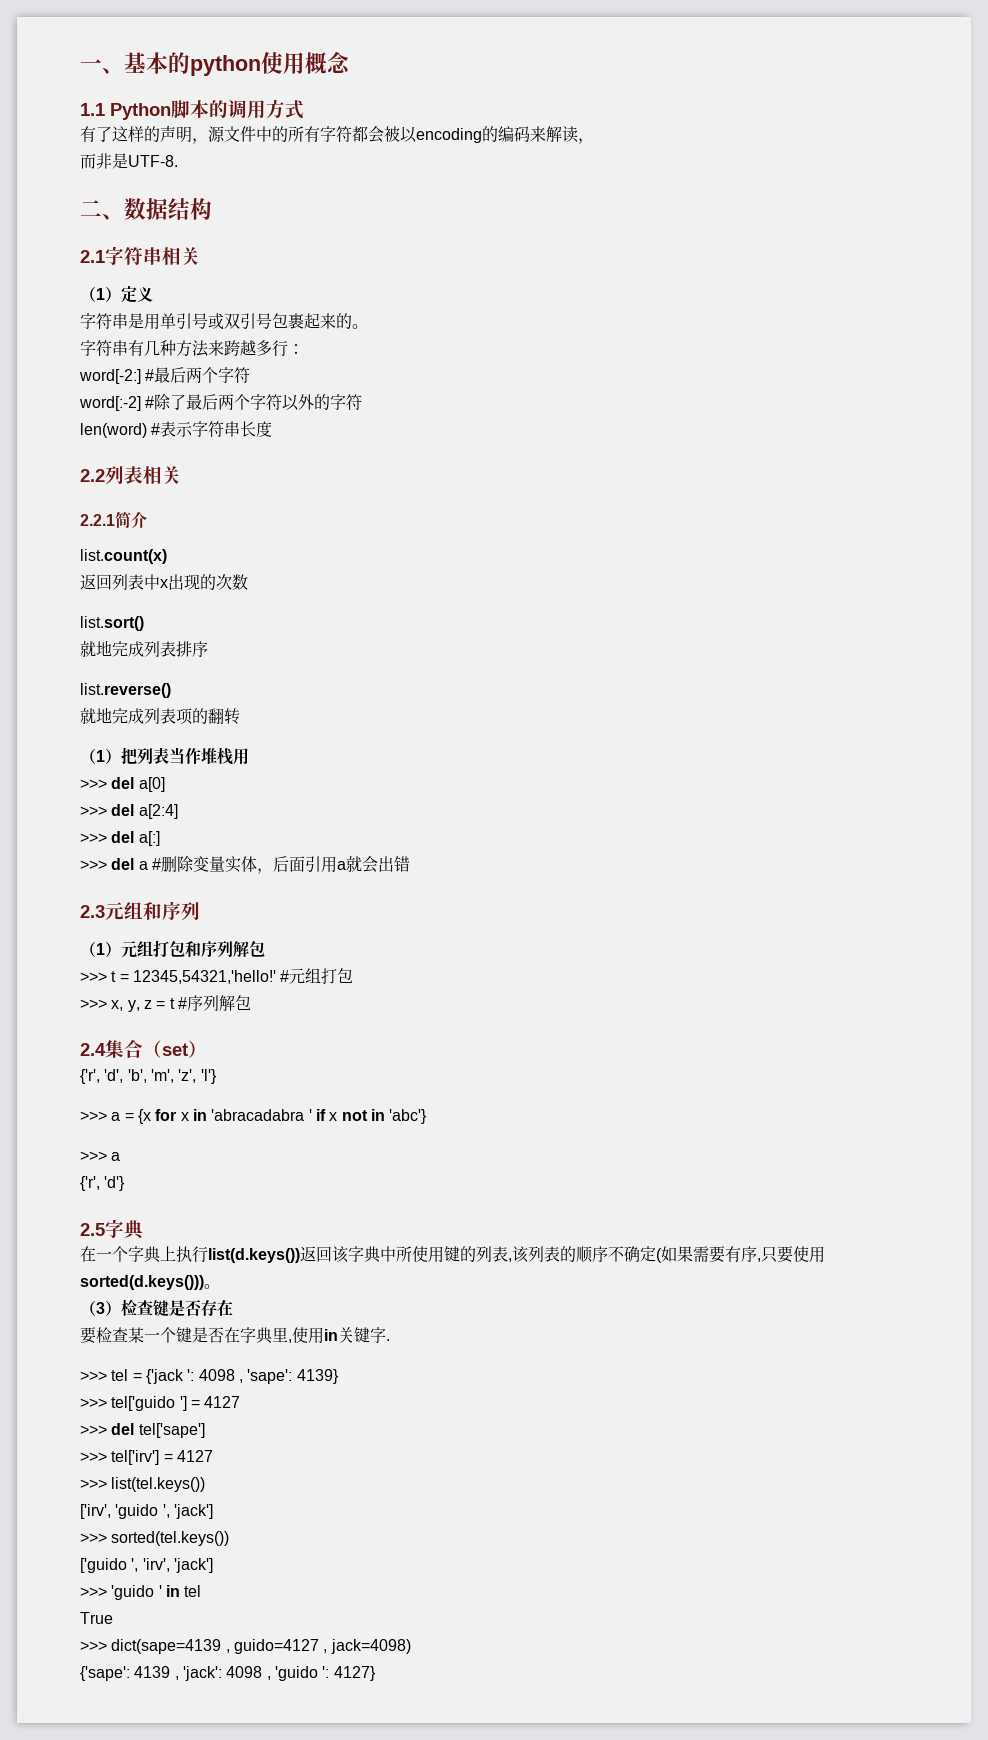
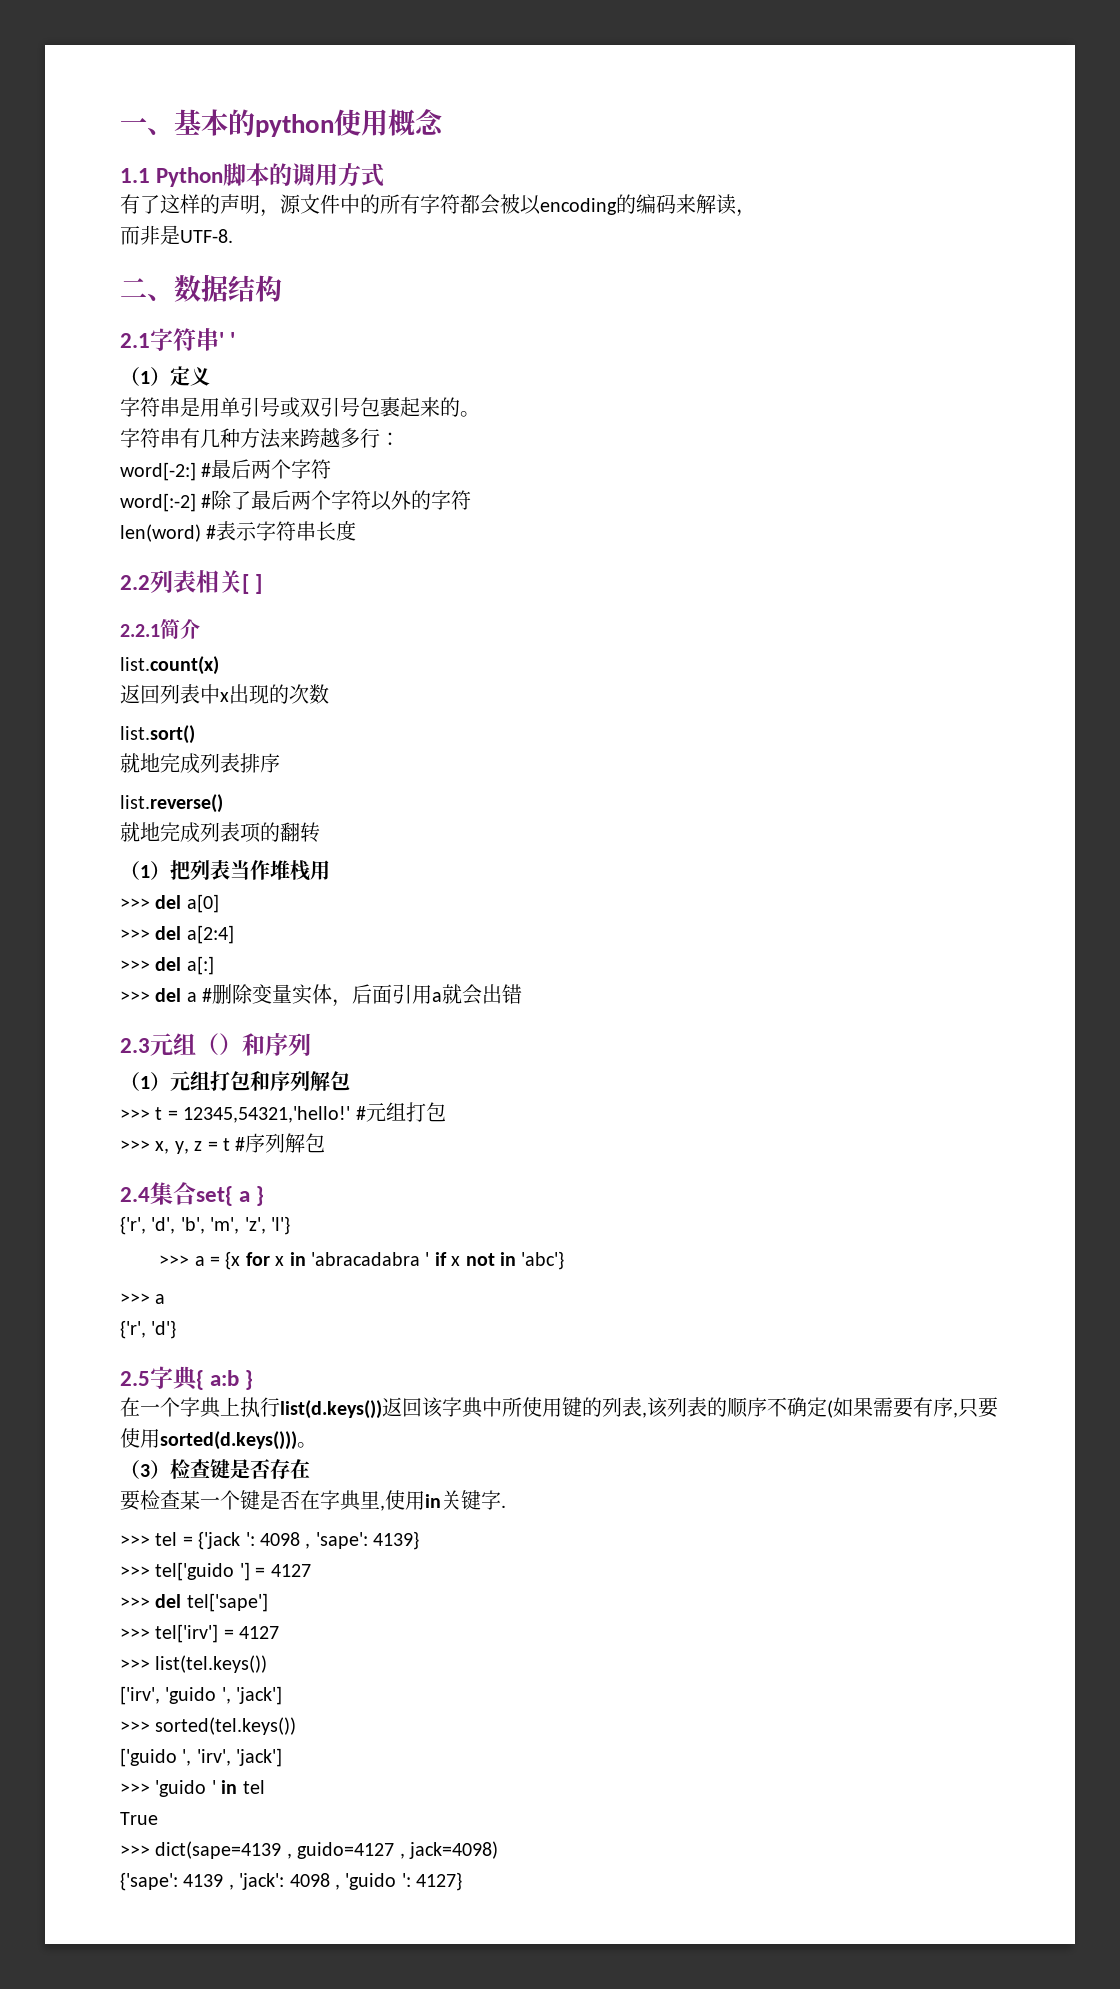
[162,247,200,266] 相关 -> [219,332,236,348] ' '
(181, 475) none -> [242,574,263,594] [ ]
(143, 911) none -> [196,1033,242,1055] （）
[143,1040,207,1058] （set） -> [196,1186,265,1206] set{ a }
(145, 1230) none -> [196,1370,254,1390] { a:b }

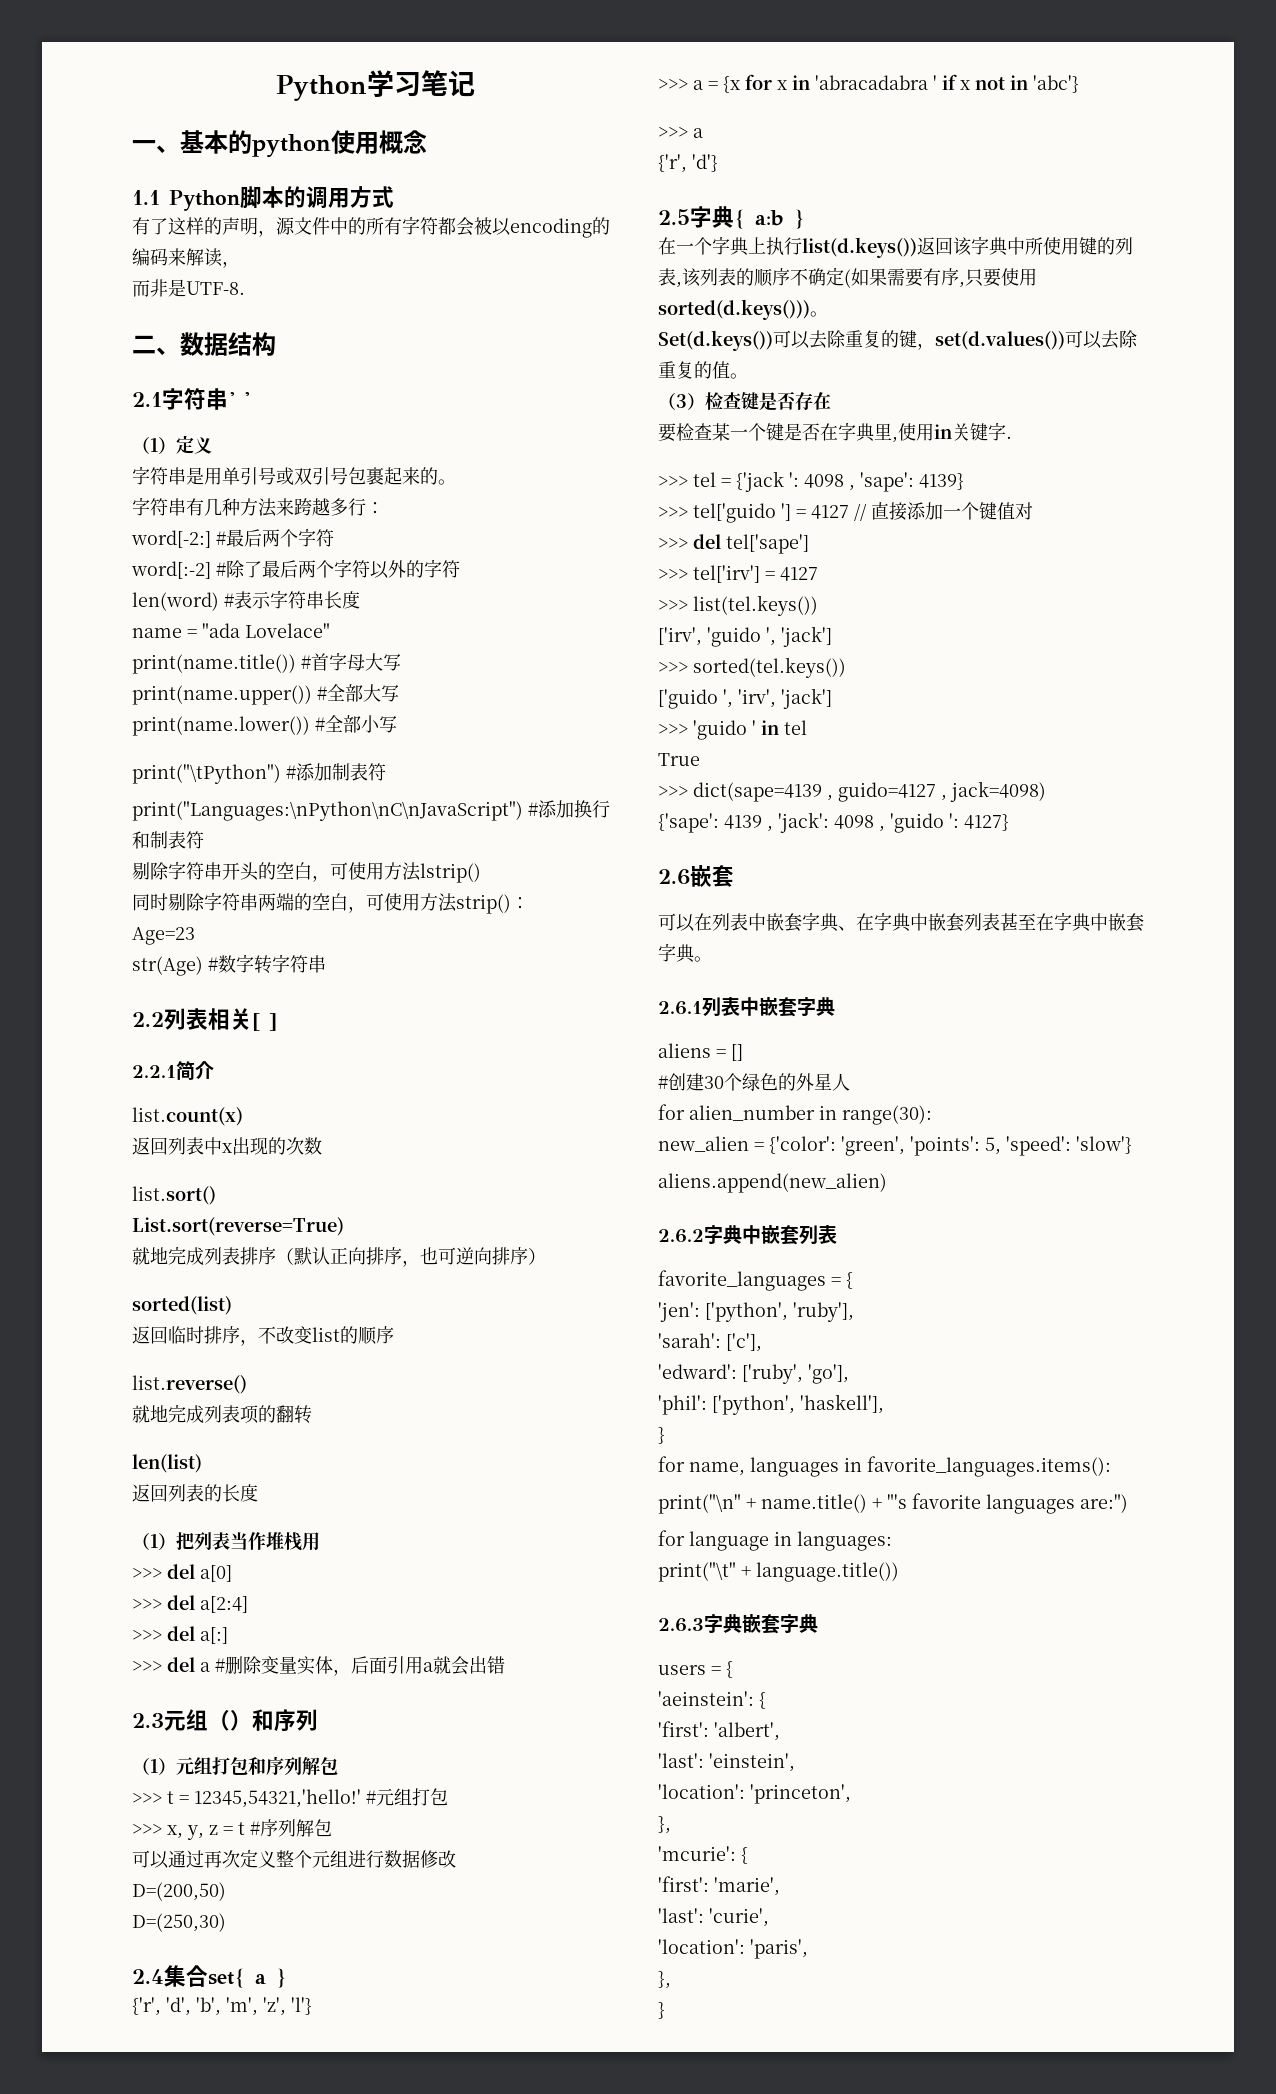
(120, 125) none -> [275,70,475,101] Python学习笔记 //
(357, 530) none -> [132,623,330,638] [132,652,401,674] [132,684,399,705] [132,715,397,736] [132,763,386,784] [132,800,610,821] [132,831,204,849] [132,861,481,883] [132,892,529,914] [132,927,195,945] [132,954,326,976] // name = "ada Lovelace" // print(name.title()) #首字母大写 // print(name.upper()) #全部大写 // print(name.lower()) #全部小写 // print("\tPython") #添加制表符 // print("Languages:\nPython\nC\nJavaScript") #添加换行和制表符 // 剔除字符串开头的空白，可使用方法lstrip() // 同时剔除字符串两端的空白，可使用方法strip()： // Age=23 // str(Age) #数字转字符串
(195, 734) none -> [132,1217,344,1236] // List.sort(reverse=True)
(280, 763) none -> [276,1247,546,1267] [132,1296,232,1315] [132,1326,394,1346] （默认正向排序，也可逆向排序） // sorted(list) // 返回临时排序，不改变list的顺序
(320, 832) none -> [132,1454,202,1473] [132,1484,258,1502] // len(list) // 返回列表的长度
(326, 1143) none -> [132,1849,456,1869] [132,1882,226,1901] [132,1913,226,1932] // 可以通过再次定义整个元组进行数据修改 // D=(200,50) // D=(250,30)
(317, 1445) none -> [658,330,1138,351] [658,361,748,379] // Set(d.keys())可以去除重复的键，set(d.values())可以去除重复的值。
(311, 1570) none -> [854,502,1033,521] // 直接添加一个键值对
(463, 1881) none -> [658,865,734,887] [658,912,1144,932] [658,943,712,963] [658,997,835,1017] [658,1043,743,1061] [658,1073,850,1091] [658,1104,932,1125] [658,1136,1132,1156] [658,1173,887,1193] [658,1225,837,1245] [658,1270,853,1291] [658,1302,854,1322] [658,1333,762,1352] [658,1364,849,1384] [658,1394,884,1415] [658,1427,665,1444] [658,1456,1111,1477] [658,1493,1128,1514] [658,1530,892,1551] [658,1562,899,1582] [658,1614,818,1634] [658,1661,733,1678] [658,1691,766,1709] [658,1721,780,1741] [658,1753,795,1772] [658,1784,851,1804] [658,1816,671,1834] [658,1846,748,1864] [658,1876,780,1896] [658,1908,769,1927] [658,1939,808,1959] [658,1971,671,1989] [658,2002,665,2019] // 2.6嵌套 // 可以在列表中嵌套字典、在字典中嵌套列表甚至在字典中嵌套字典。 // 2.6.1列表中嵌套字典 // aliens = [] // #创建30个绿色的外星人 // for alien_number in range(30): // new_alien = {'color': 'green', 'points': 5, 'speed': 'slow'} // aliens.append(new_alien) // 2.6.2字典中嵌套列表 // favorite_languages = { // 'jen': ['python', 'ruby'], // 'sarah': ['c'], // 'edward': ['ruby', 'go'], // 'phil': ['python', 'haskell'], // } // for name, languages in favorite_languages.items(): // print("\n" + name.title() + "'s favorite languages are:") // for language in languages: // print("\t" + language.title()) // 2.6.3字典嵌套字典 // users = { // 'aeinstein': { // 'first': 'albert', // 'last': 'einstein', // 'location': 'princeton', // }, // 'mcurie': { // 'first': 'marie', // 'last': 'curie', // 'location': 'paris', // }, // }

